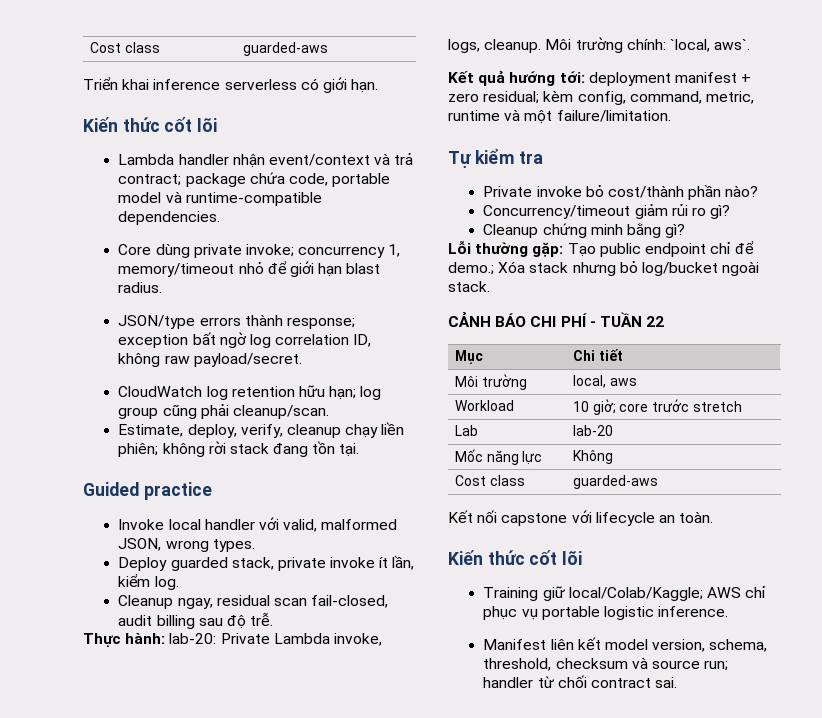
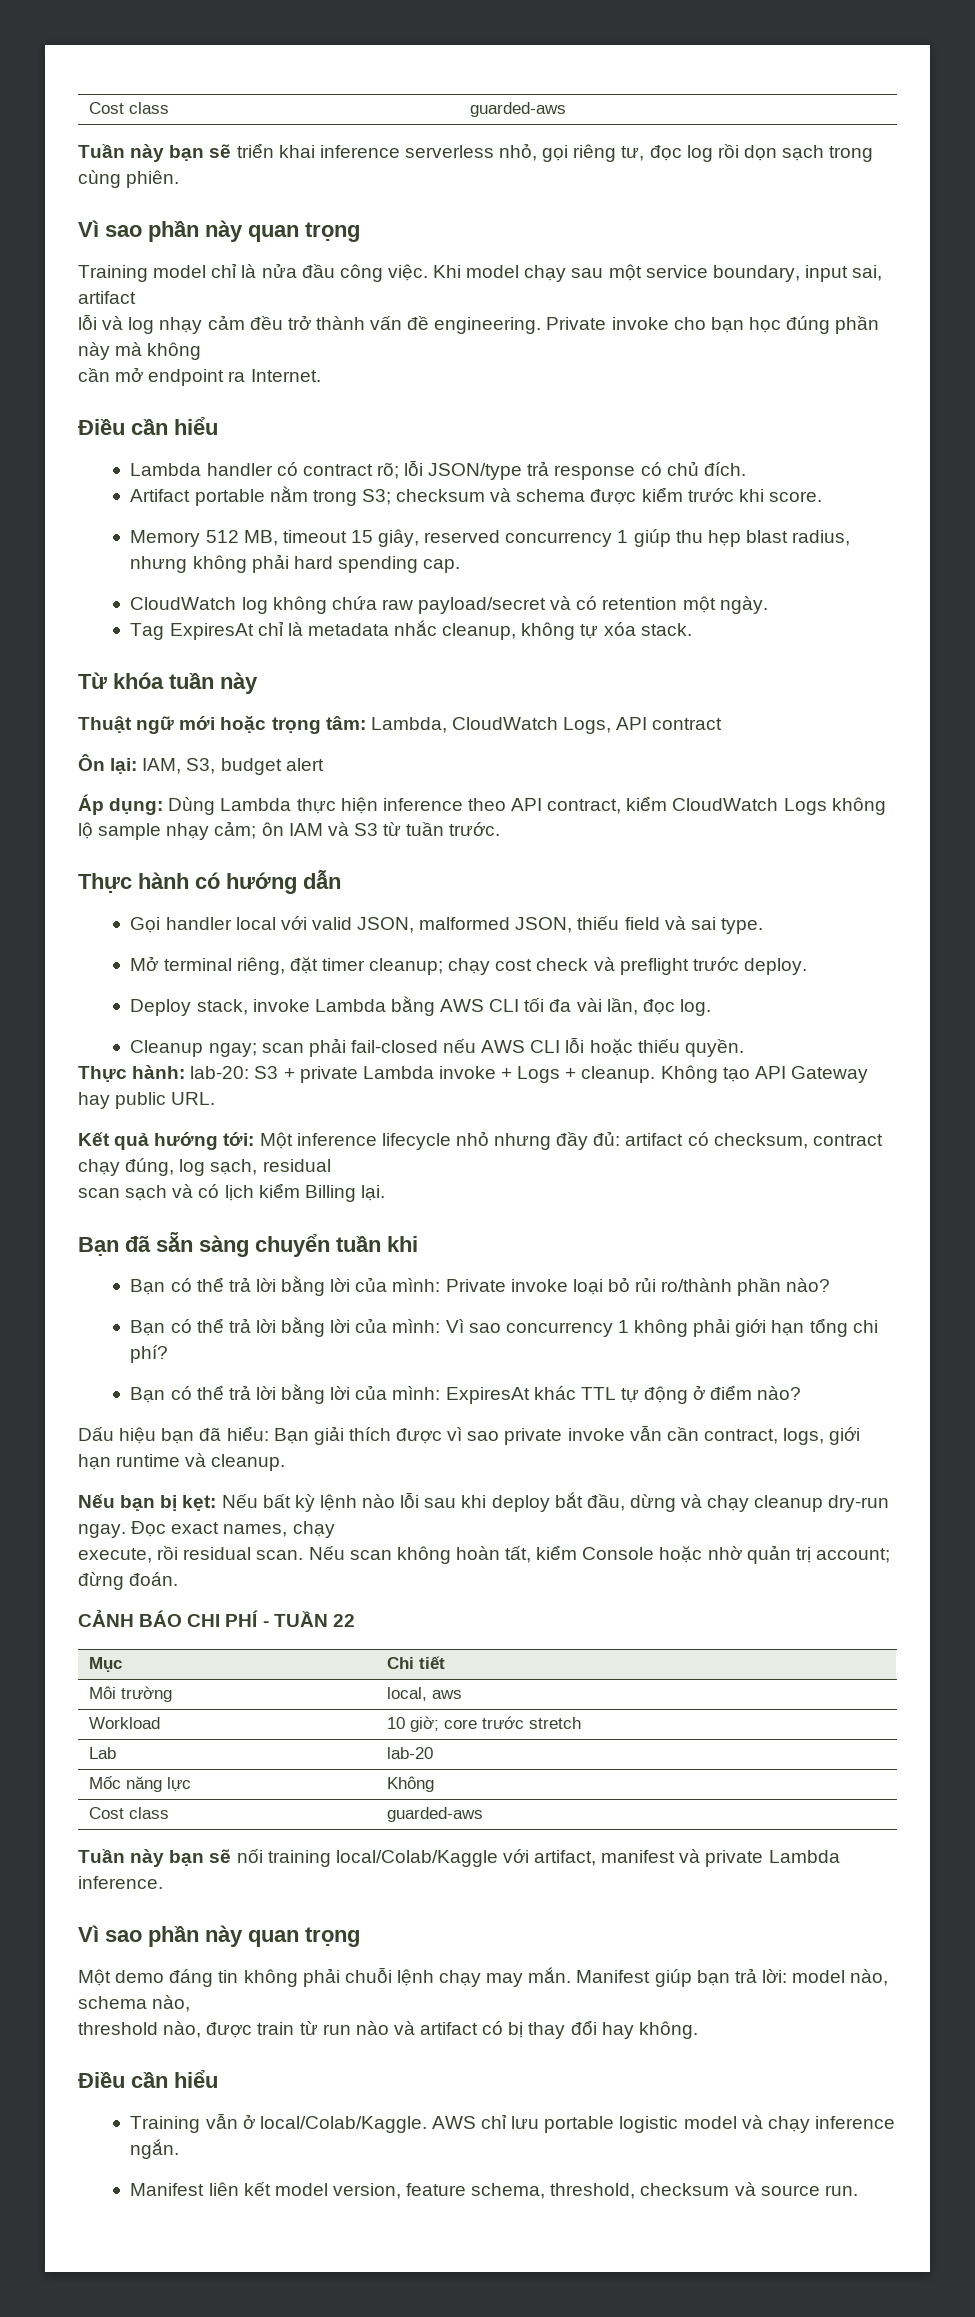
[89,42,160,53] [242,42,328,56] [83,77,379,93] [83,117,218,132] [118,153,414,168] [118,172,391,187] [118,191,322,206] [118,211,221,225] [118,244,401,258] [118,261,381,277] [118,282,163,293] [118,314,355,329] [118,332,372,348] [118,353,302,367] [118,385,382,400] [118,404,329,419] [118,422,405,438] [118,441,360,457] [83,482,212,500] [118,517,398,532] [118,538,255,552] [118,556,415,571] [118,574,179,590] [118,595,389,609] [118,612,274,629] [83,633,382,647] [448,37,751,53] [448,71,752,86] [448,90,754,105] [448,109,671,124] [448,148,544,168] [483,185,759,200] [483,204,731,219] [483,223,686,238] [448,241,755,257] [448,261,760,276] [448,281,490,292] Cost class | guarded-aws // Triển khai inference serverless có giới hạn. // Kiến thức cốt lõi // Lambda handler nhận event/context và trả contract; package chứa code, portable model và runtime-compatible dependencies. // Core dùng private invoke; concurrency 1, memory/timeout nhỏ để giới hạn blast radius. // JSON/type errors thành response; exception bất ngờ log correlation ID, không raw payload/secret. // CloudWatch log retention hữu hạn; log group cũng phải cleanup/scan. // Estimate, deploy, verify, cleanup chạy liền phiên; không rời stack đang tồn tại. // Guided practice // Invoke local handler với valid, malformed JSON, wrong types. // Deploy guarded stack, private invoke ít lần, kiểm log. // Cleanup ngay, residual scan fail-closed, audit billing sau độ trễ. // Thực hành: lab-20: Private Lambda invoke, logs, cleanup. Môi trường chính: `local, aws`. // Kết quả hướng tới: deployment manifest + zero residual; kèm config, command, metric, runtime và một failure/limitation. // Tự kiểm tra // Private invoke bỏ cost/thành phần nào? // Concurrency/timeout giảm rủi ro gì? // Cleanup chứng minh bằng gì? // Lỗi thường gặp: Tạo public endpoint chỉ để demo.; Xóa stack nhưng bỏ log/bucket ngoài stack. -> [88,102,169,114] [469,102,566,117] [78,143,874,162] [78,170,180,188] [78,220,360,242] [78,263,883,282] [78,291,136,304] [78,314,880,334] [78,342,202,360] [78,367,321,386] [78,417,218,435] [130,460,746,480] [130,486,822,506] [130,529,851,547] [130,554,461,573] [130,596,768,614] [130,620,692,640] [78,672,258,694] [78,716,723,734] [78,754,324,775] [78,794,886,815] [78,821,501,840] [78,870,341,894] [130,916,763,934] [130,956,807,975] [130,996,711,1016] [130,1037,744,1057] [78,1065,868,1083] [78,1092,216,1109] [78,1131,883,1150] [78,1158,331,1176] [78,1183,385,1202] [78,1232,418,1257] [130,1276,831,1296] [130,1317,878,1337] [130,1345,169,1363] [130,1384,802,1404] [78,1425,861,1445] [78,1453,286,1471] [78,1492,890,1512] [78,1521,335,1538] [78,1545,890,1564] [78,1572,179,1590] Cost class | guarded-aws // Tuần này bạn sẽ triển khai inference serverless nhỏ, gọi riêng tư, đọc log rồi dọn sạch trong cùng phiên. // Vì sao phần này quan trọng // Training model chỉ là nửa đầu công việc. Khi model chạy sau một service boundary, input sai, artifact // lỗi và log nhạy cảm đều trở thành vấn đề engineering. Private invoke cho bạn học đúng phần này mà không // cần mở endpoint ra Internet. // Điều cần hiểu // Lambda handler có contract rõ; lỗi JSON/type trả response có chủ đích. // Artifact portable nằm trong S3; checksum và schema được kiểm trước khi score. // Memory 512 MB, timeout 15 giây, reserved concurrency 1 giúp thu hẹp blast radius, nhưng không phải hard spending cap. // CloudWatch log không chứa raw payload/secret và có retention một ngày. // Tag ExpiresAt chỉ là metadata nhắc cleanup, không tự xóa stack. // Từ khóa tuần này // Thuật ngữ mới hoặc trọng tâm: Lambda, CloudWatch Logs, API contract // Ôn lại: IAM, S3, budget alert // Áp dụng: Dùng Lambda thực hiện inference theo API contract, kiểm CloudWatch Logs không lộ sample nhạy cảm; ôn IAM và S3 từ tuần trước. // Thực hành có hướng dẫn // Gọi handler local với valid JSON, malformed JSON, thiếu field và sai type. // Mở terminal riêng, đặt timer cleanup; chạy cost check và preflight trước deploy. // Deploy stack, invoke Lambda bằng AWS CLI tối đa vài lần, đọc log. // Cleanup ngay; scan phải fail-closed nếu AWS CLI lỗi hoặc thiếu quyền. // Thực hành: lab-20: S3 + private Lambda invoke + Logs + cleanup. Không tạo API Gateway hay public URL. // Kết quả hướng tới: Một inference lifecycle nhỏ nhưng đầy đủ: artifact có checksum, contract chạy đúng, log sạch, residual // scan sạch và có lịch kiểm Billing lại. // Bạn đã sẵn sàng chuyển tuần khi // Bạn có thể trả lời bằng lời của mình: Private invoke loại bỏ rủi ro/thành phần nào? // Bạn có thể trả lời bằng lời của mình: Vì sao concurrency 1 không phải giới hạn tổng chi phí? // Bạn có thể trả lời bằng lời của mình: ExpiresAt khác TTL tự động ở điểm nào? // Dấu hiệu bạn đã hiểu: Bạn giải thích được vì sao private invoke vẫn cần contract, logs, giới hạn runtime và cleanup. // Nếu bạn bị kẹt: Nếu bất kỳ lệnh nào lỗi sau khi deploy bắt đầu, dừng và chạy cleanup dry-run ngay. Đọc exact names, chạy // execute, rồi residual scan. Nếu scan không hoàn tất, kiểm Console hoặc nhờ quản trị account; đừng đoán.
[448,510,714,526] [448,550,583,565] [483,586,767,601] [483,606,729,620] Kết nối capstone với lifecycle an toàn. // Kiến thức cốt lõi // Training giữ local/Colab/Kaggle; AWS chỉ phục vụ portable logistic inference. -> [78,1849,840,1867] [78,1876,163,1889] [78,1925,360,1947] [78,1967,889,1987] [78,1995,191,2012] [78,2020,698,2039] [78,2070,218,2088] [130,2113,895,2133] [130,2139,180,2159] Tuần này bạn sẽ nối training local/Colab/Kaggle với artifact, manifest và private Lambda inference. // Vì sao phần này quan trọng // Một demo đáng tin không phải chuỗi lệnh chạy may mắn. Manifest giúp bạn trả lời: model nào, schema nào, // threshold nào, được train từ run nào và artifact có bị thay đổi hay không. // Điều cần hiểu // Training vẫn ở local/Colab/Kaggle. AWS chỉ lưu portable logistic model và chạy inference ngắn.
(706, 645) none -> [406,2183,467,2196] feature
[704,660,729,671] [483,675,678,688] run; handler từ chối contract sai. -> [824,2185,858,2196] run.

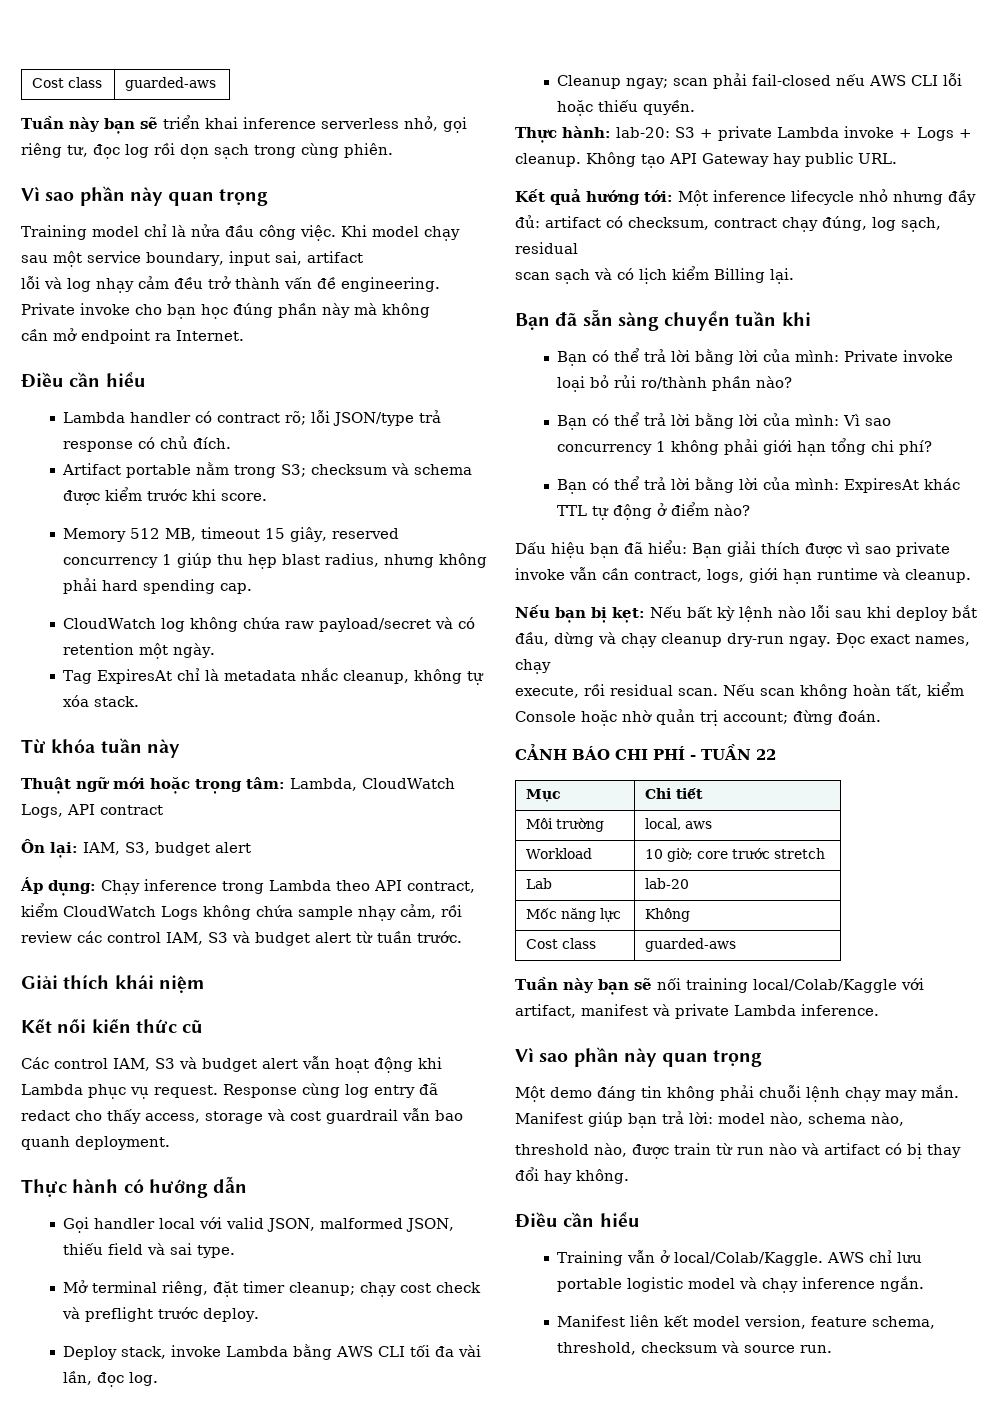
[168,797,463,815] Dùng Lambda thực hiện inference -> [101,879,331,895] Chạy inference trong Lambda
[78,822,93,839] lộ -> [255,905,293,917] chứa
[214,821,501,839] cảm; ôn IAM và S3 từ tuần trước. -> [399,904,462,919] [21,931,462,946] [21,975,204,993] [21,1019,204,1033] [21,1056,442,1073] [21,1083,438,1099] [21,1108,463,1124] [21,1136,170,1150] cảm, rồi review các control IAM, S3 và budget alert từ tuần trước. // Giải thích khái niệm // Kết nối kiến thức cũ // Các control IAM, S3 và budget alert vẫn hoạt động khi Lambda phục vụ request. Response cùng log entry đã redact cho thấy access, storage và cost guardrail vẫn bao quanh deployment.

